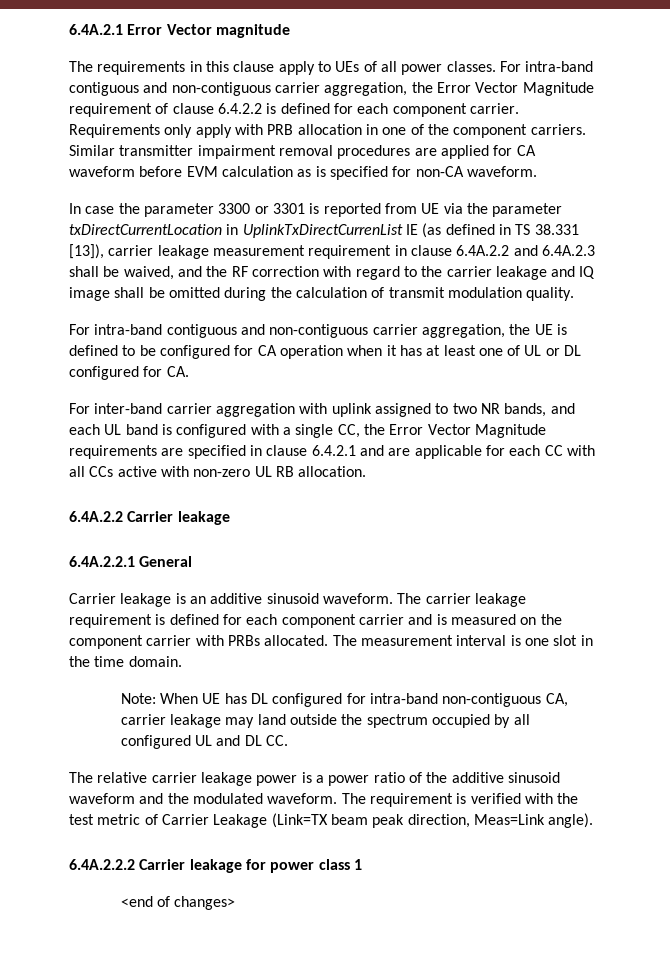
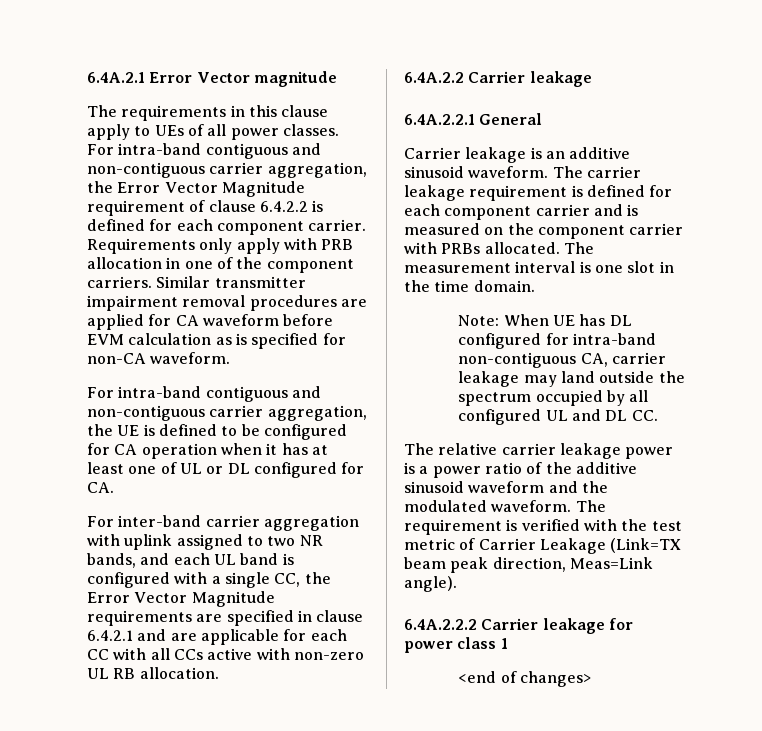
[69,203,563,217] [69,223,579,238] [69,244,595,259] [69,266,596,280] [69,287,575,301] // In case the parameter 3300 or 3301 is reported from UE via the parameter txDirectCurrentLocation in UplinkTxDirectCurrenList IE (as defined in TS 38.331 [13]), carrier leakage measurement requirement in clause 6.4A.2.2 and 6.4A.2.3 shall be waived, and the RF correction with regard to the carrier leakage and IQ image shall be omitted during the calculation of transmit modulation quality. -> (231, 358) none

